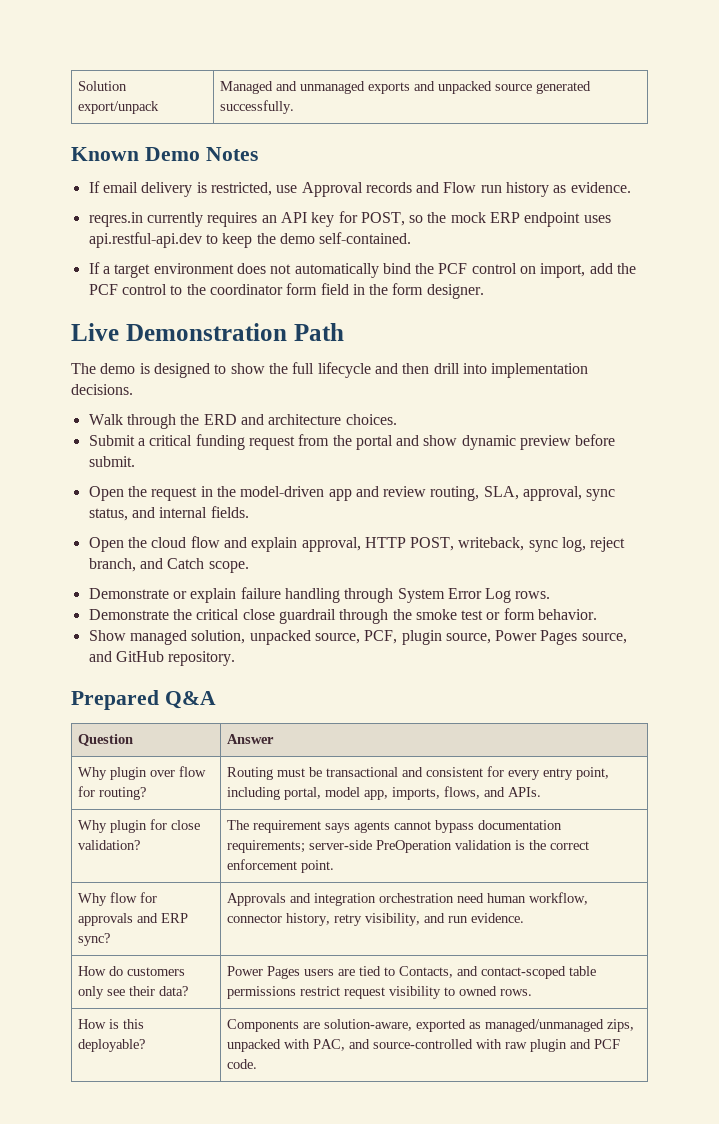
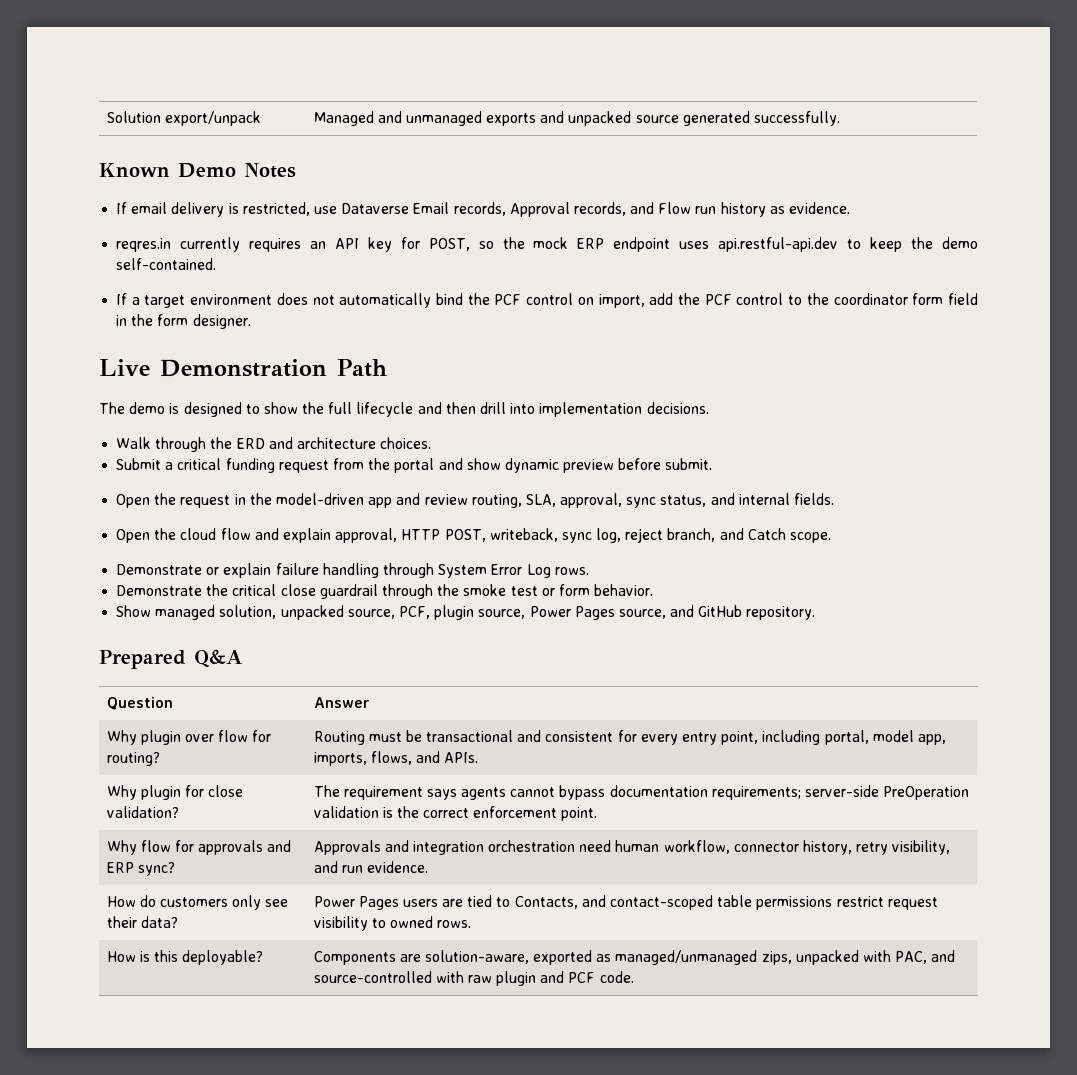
[301,182,412,197] Approval records -> [341,202,626,217] Dataverse Email records, Approval records,

